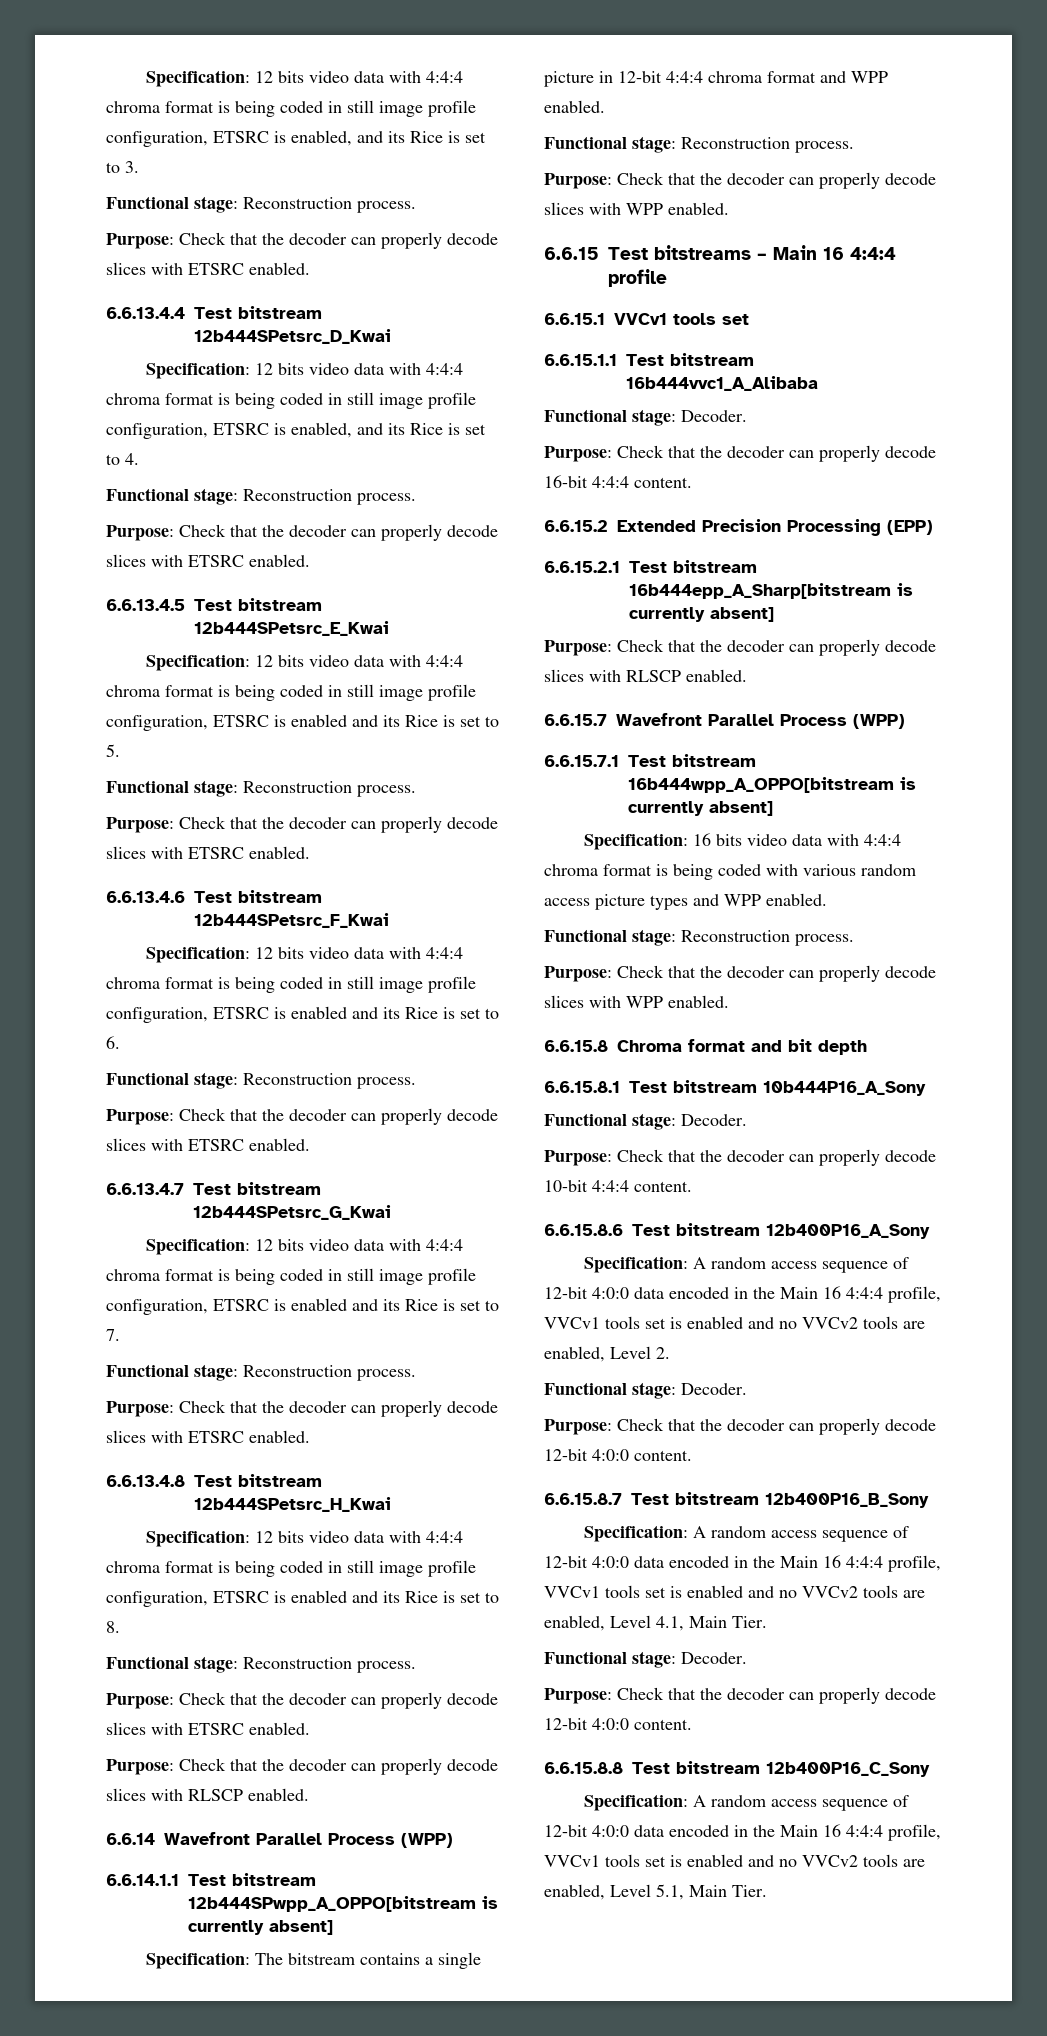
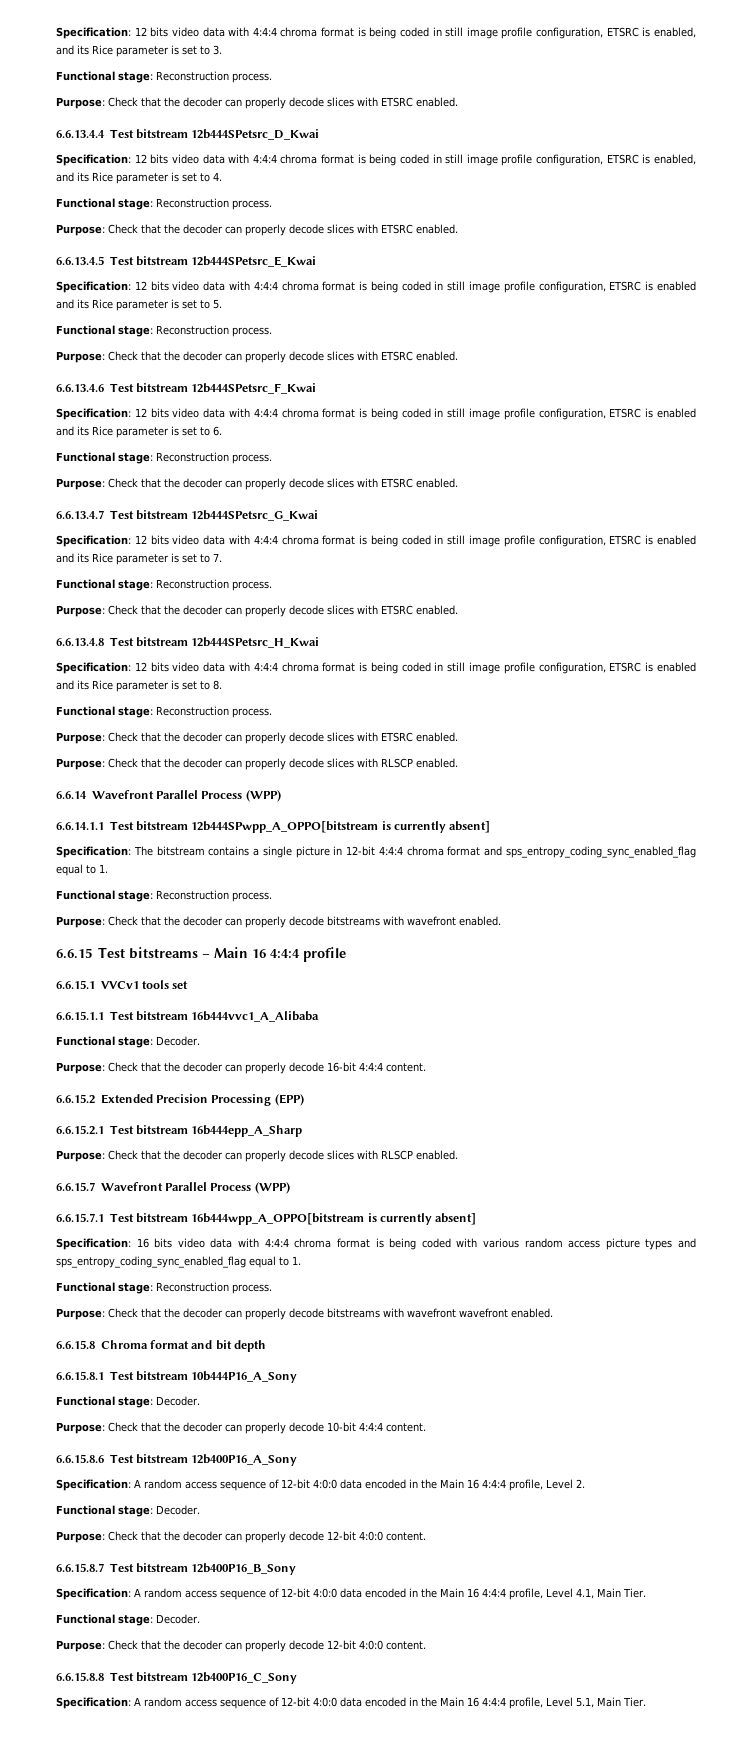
(443, 137) none -> [116,46,169,57] parameter
(443, 429) none -> [116,173,169,184] parameter
(438, 721) none -> [116,300,169,311] parameter
(438, 1013) none -> [116,427,169,438] parameter
(438, 1305) none -> [116,554,169,565] parameter
(438, 1597) none -> [116,681,169,692] parameter
[851,71,888,83] [544,100,605,113] WPP enabled. -> [506,846,696,858] [56,864,108,876] sps_entropy_coding_sync_enabled_flag equal to 1.
[544,202,663,215] slices with WPP -> [327,916,456,926] bitstreams with wavefront
[629,583,913,599] [629,607,774,622] 16b444epp_A_Sharp[bitstream is currently absent] -> [191,1125,303,1137] 16b444epp_A_Sharp
[724,893,827,906] WPP enabled. -> [56,1256,301,1268] sps_entropy_coding_sync_enabled_flag equal to 1.
[544,995,663,1008] slices with WPP -> [327,1308,508,1318] bitstreams with wavefront wavefront
[544,1316,925,1329] [544,1346,605,1362] VVCv1 tools set is enabled and no VVCv2 tools are enabled, -> (543, 1485) none
[544,1585,925,1598] [544,1615,605,1631] VVCv1 tools set is enabled and no VVCv2 tools are enabled, -> (543, 1594) none
[544,1854,925,1867] [544,1884,605,1900] VVCv1 tools set is enabled and no VVCv2 tools are enabled, -> (543, 1703) none

